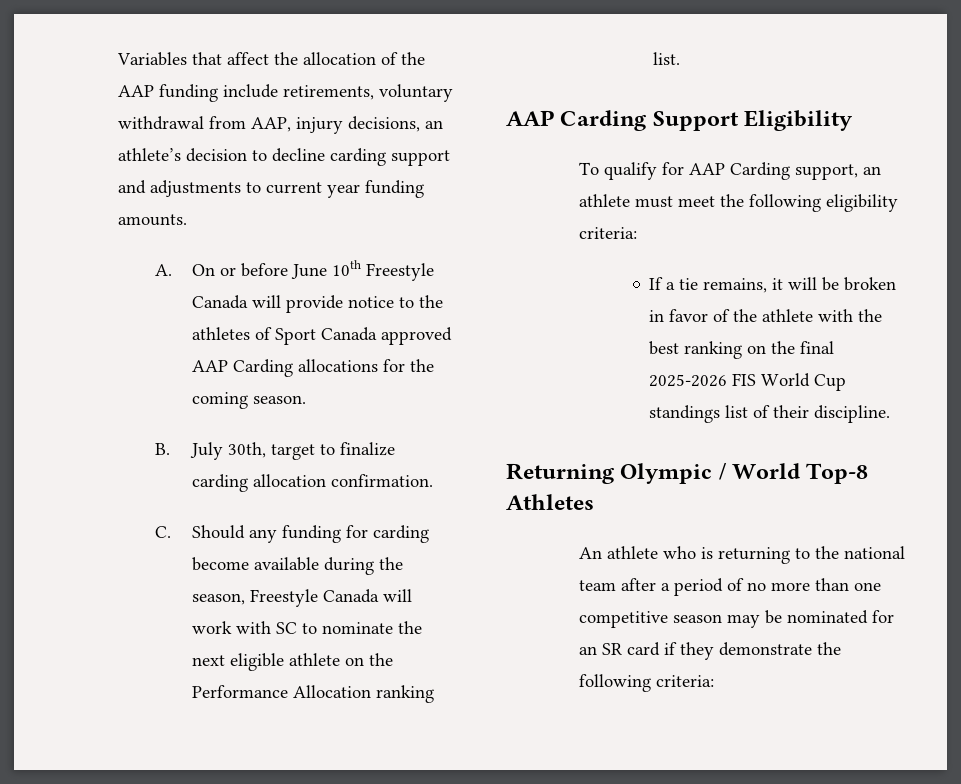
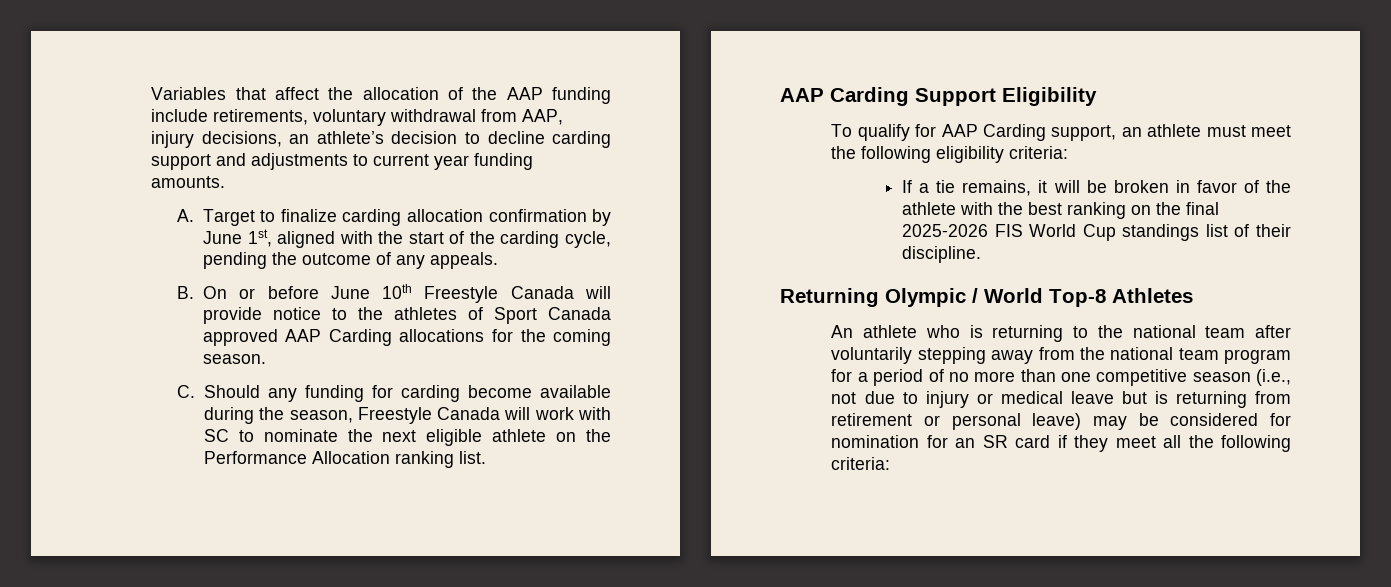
(172, 270) none -> [202,209,611,226] [202,229,611,248] [202,252,498,269] [177,286,195,299] Target to finalize carding allocation confirmation by June 1st, aligned with the start of the carding cycle, pending the outcome of any appeals. // B.
[154,442,395,460] [191,474,433,492] // B. July 30th, target to finalize carding allocation confirmation. -> (266, 359) none
(657, 584) none -> [831,347,1291,364] [831,369,853,382] voluntarily stepping away from the national team program for
[727,610,869,628] may be nominated -> [1256,369,1291,386] [831,391,1291,408] [831,413,1291,430] [831,435,920,448] (i.e., not due to injury or medical leave but is returning from retirement or personal leave) may be considered for nomination
[719,642,813,656] demonstrate -> [1115,435,1182,448] meet all

